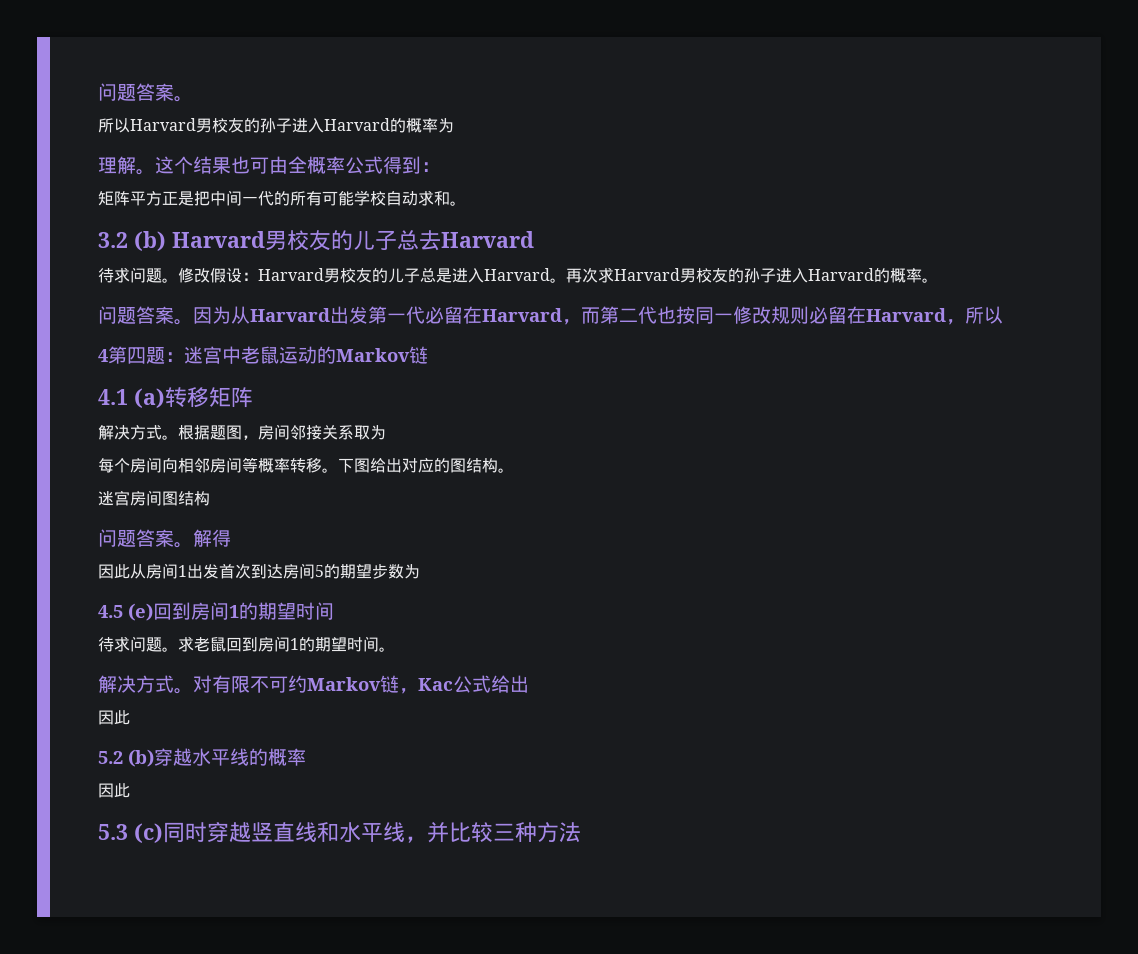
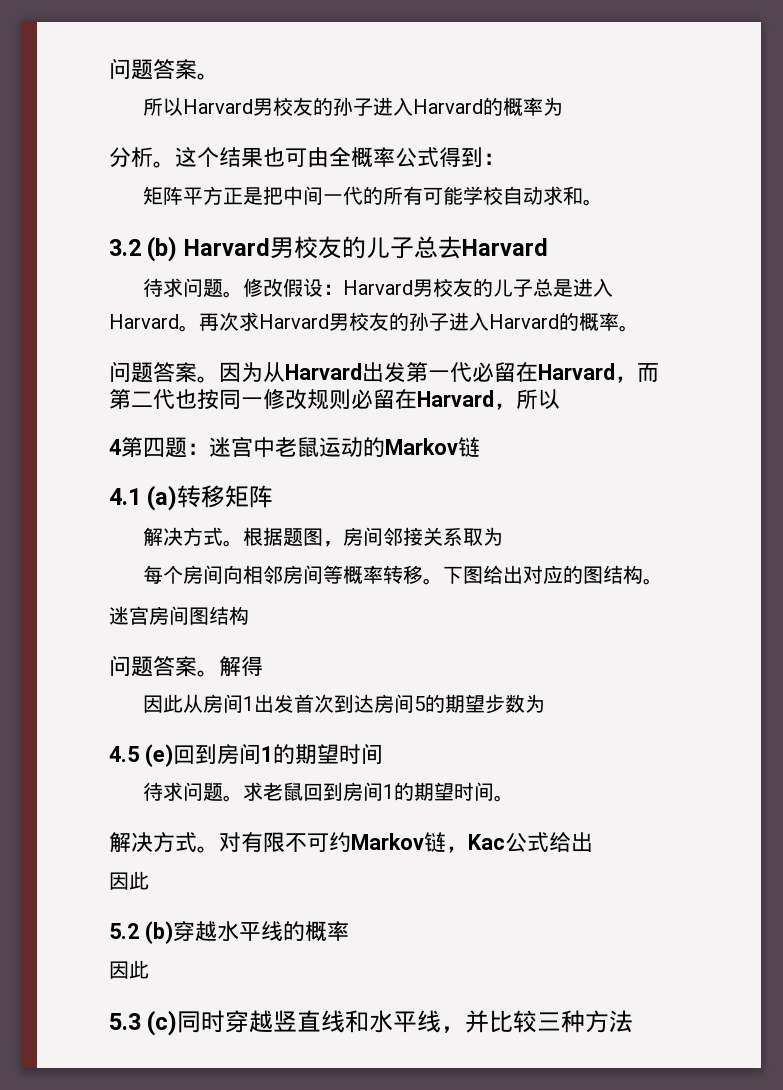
[98,156,136,174] 理解 -> [109,147,153,167] 分析

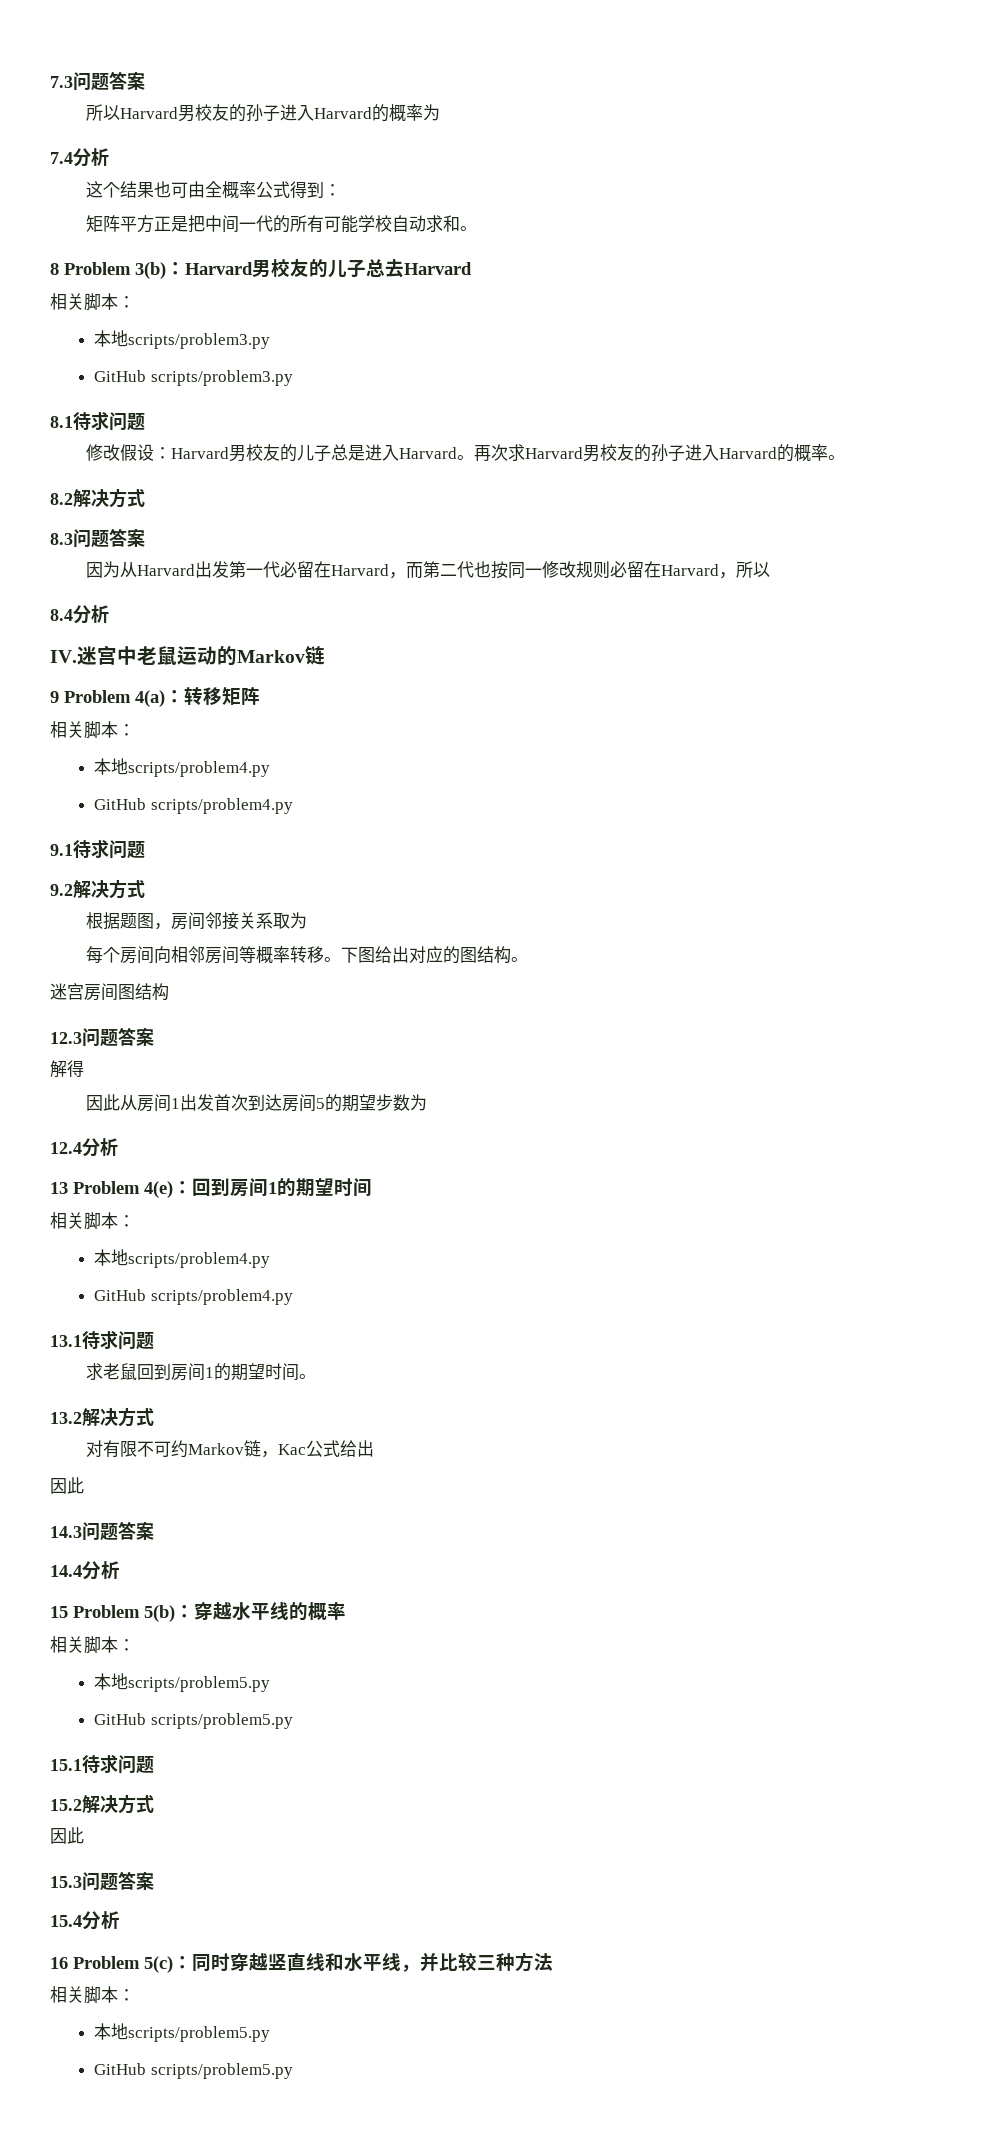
[109,58,219,80] 问题答案。 -> [50,71,145,91] 7.3问题答案
[109,147,175,168] 分析。 -> [50,148,109,167] 7.4分析 //
[109,236,178,262] 3.2 (b) -> [50,262,185,279] 8 Problem 3(b)：
[142,278,243,298] 待求问题。 -> [50,293,135,311] [94,330,271,349] [94,370,293,386] [50,411,145,431] 相关脚本： // 本地scripts/problem3.py // GitHub scripts/problem3.py // 8.1待求问题 //
[109,361,219,383] 问题答案。 -> [50,488,145,508] [50,528,145,548] 8.2解决方式 // 8.3问题答案 //
[109,437,209,458] 4第四题： -> [50,605,109,624] [50,650,77,663] 8.4分析 // IV.
[109,485,178,511] 4.1 (a) -> [50,690,184,707] 9 Problem 4(a)：
[142,527,243,547] 解决方式。 -> [50,721,135,739] [94,758,271,777] [94,798,293,814] [50,839,145,859] [50,879,145,899] 相关脚本： // 本地scripts/problem4.py // GitHub scripts/problem4.py // 9.1待求问题 // 9.2解决方式 //
[109,655,219,677] 问题答案。 -> [50,1027,154,1047] 12.3问题答案 //
[109,744,173,767] 4.5 (e) -> [50,1138,118,1157] [50,1181,192,1198] 12.4分析 // 13 Problem 4(e)：
[142,782,243,802] 待求问题。 -> [50,1212,135,1230] [94,1249,271,1268] [94,1289,293,1305] [50,1330,154,1350] 相关脚本： // 本地scripts/problem4.py // GitHub scripts/problem4.py // 13.1待求问题 //
[109,832,219,853] 解决方式。 -> [50,1407,154,1427] 13.2解决方式 //
[109,921,349,944] [109,960,149,979] [109,1010,178,1036] 5.2 (b)穿越水平线的概率 // 因此 // 5.3 (c) -> [50,1521,154,1541] [50,1561,120,1580] [50,1602,346,1622] [50,1636,135,1654] [94,1673,271,1692] [94,1713,293,1729] [50,1754,154,1774] [50,1794,154,1814] [50,1827,84,1844] [50,1871,154,1891] [50,1911,120,1930] [50,1956,192,1973] 14.3问题答案 // 14.4分析 // 15 Problem 5(b)：穿越水平线的概率 // 相关脚本： // 本地scripts/problem5.py // GitHub scripts/problem5.py // 15.1待求问题 // 15.2解决方式 // 因此 // 15.3问题答案 // 15.4分析 // 16 Problem 5(c)：
(634, 1021) none -> [50,1986,135,2004] [94,2023,271,2042] [94,2063,293,2079] // 相关脚本： // 本地scripts/problem5.py // GitHub scripts/problem5.py

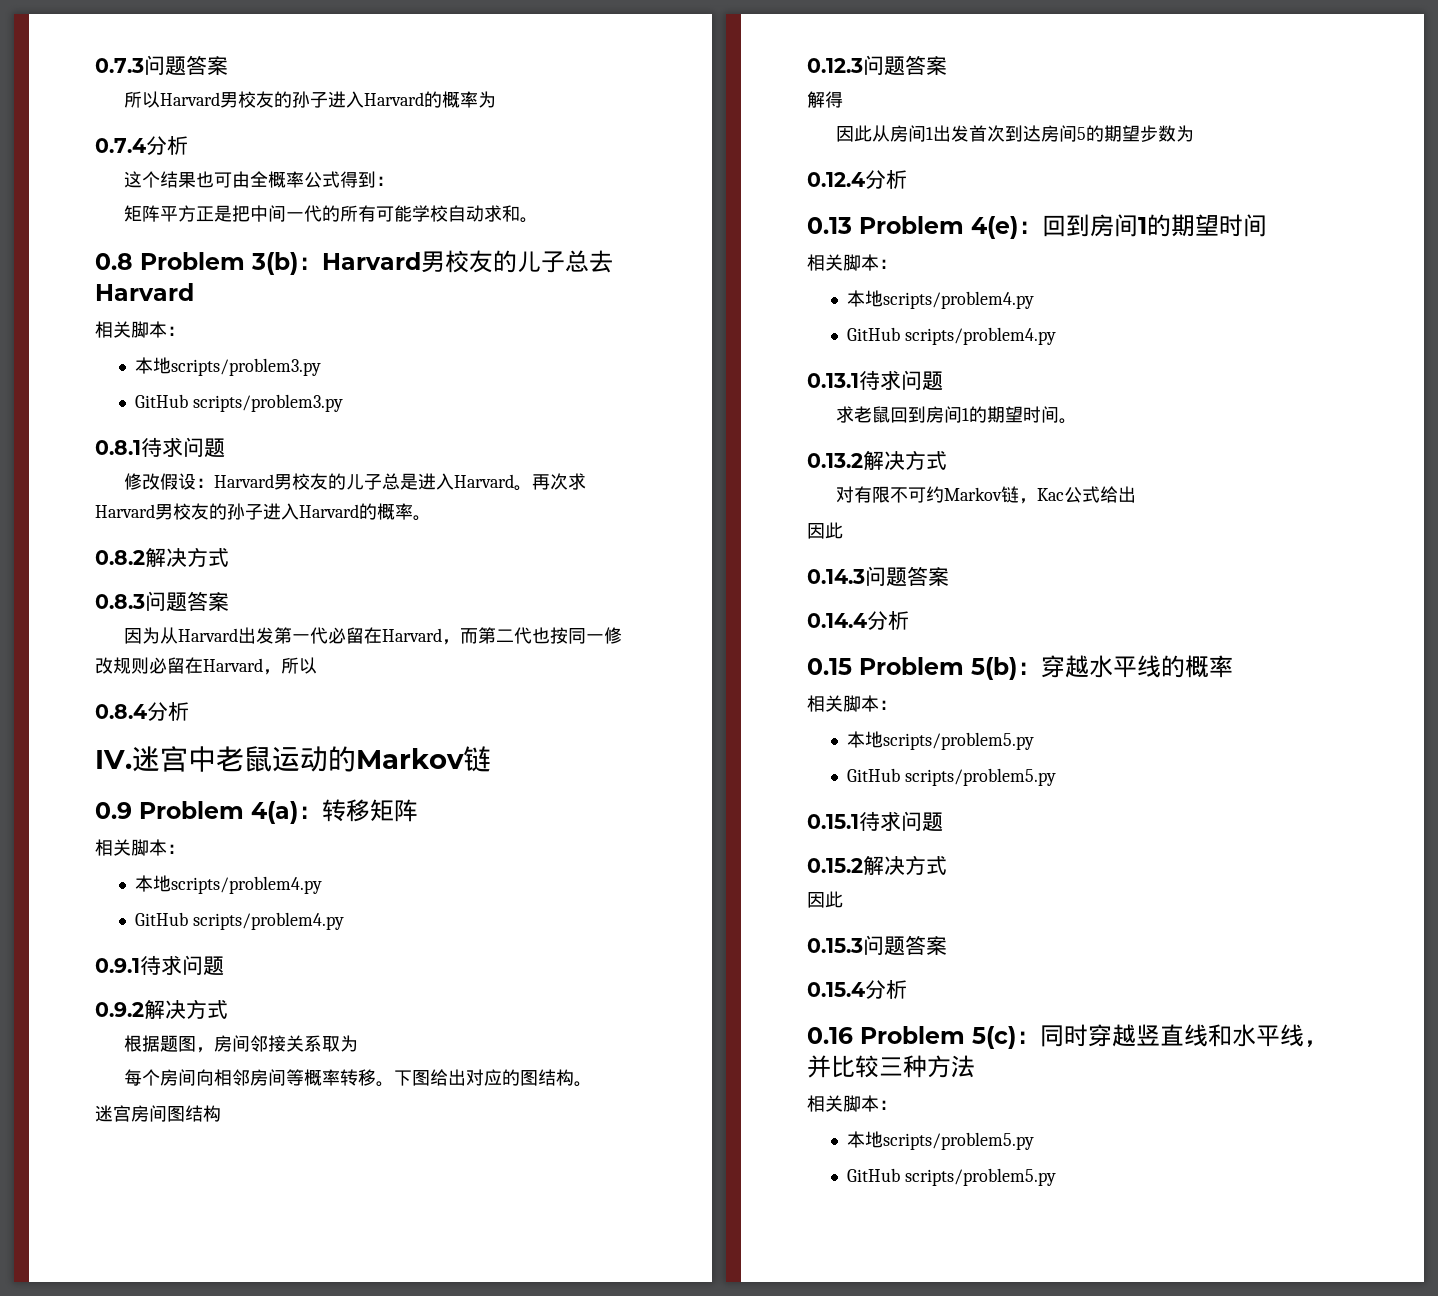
[50,76,73,88] 7.3 -> [95,58,144,73] 0.7.3
[50,152,73,164] 7.4 -> [95,138,146,153] 0.7.4
[50,263,59,275] 8 -> [95,253,133,270] 0.8
[50,416,73,428] 8.1 -> [95,440,141,455] 0.8.1
[50,488,145,508] [50,533,73,545] 8.2解决方式 // 8.3 -> [95,547,229,567] [95,594,145,609] 0.8.2解决方式 // 0.8.3
[50,609,73,621] 8.4 -> [95,704,147,719] 0.8.4
[50,691,59,703] 9 -> [95,802,132,819] 0.9
[50,839,145,859] [50,884,73,896] 9.1待求问题 // 9.2 -> [95,955,224,976] [95,1002,144,1017] 0.9.1待求问题 // 0.9.2
[50,1032,82,1044] 12.3 -> [807,58,863,73] 0.12.3
[50,1138,118,1157] [50,1182,68,1194] 12.4分析 // 13 -> [807,170,907,189] [807,217,852,234] 0.12.4分析 // 0.13
[50,1335,82,1347] 13.1 -> [807,373,859,388] 0.13.1
[50,1412,82,1424] 13.2 -> [807,453,863,468] 0.13.2
[50,1521,154,1541] [50,1561,120,1580] [50,1606,68,1618] 14.3问题答案 // 14.4分析 // 15 -> [807,566,949,587] [807,611,909,630] [807,658,852,675] 0.14.3问题答案 // 0.14.4分析 // 0.15
[50,1754,154,1774] [50,1799,82,1811] 15.1待求问题 // 15.2 -> [807,811,943,832] [807,858,863,873] 0.15.1待求问题 // 0.15.2
[50,1871,154,1891] [50,1911,120,1930] [50,1957,68,1969] 15.3问题答案 // 15.4分析 // 16 -> [807,935,947,956] [807,980,907,999] [807,1027,853,1044] 0.15.3问题答案 // 0.15.4分析 // 0.16

